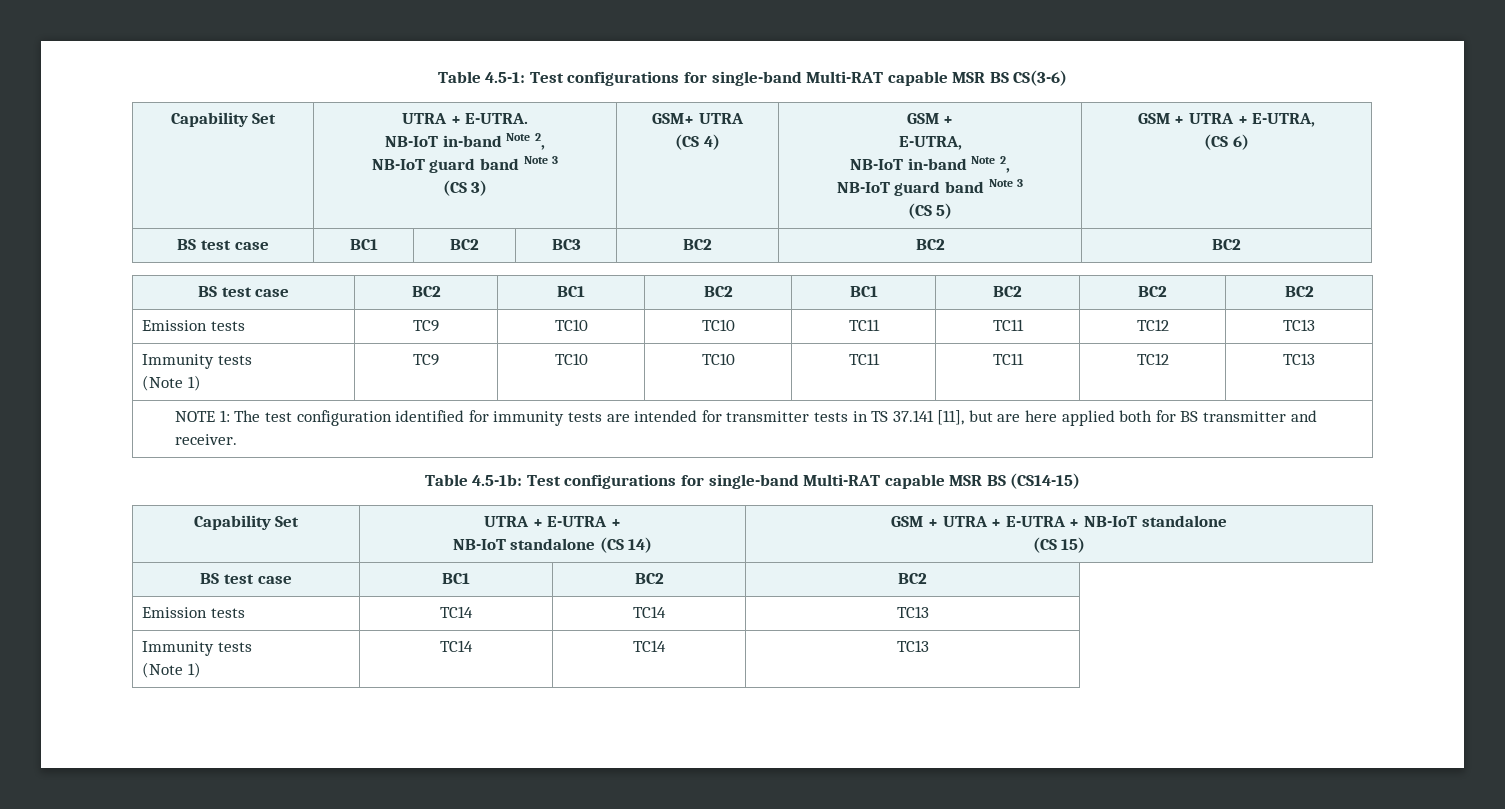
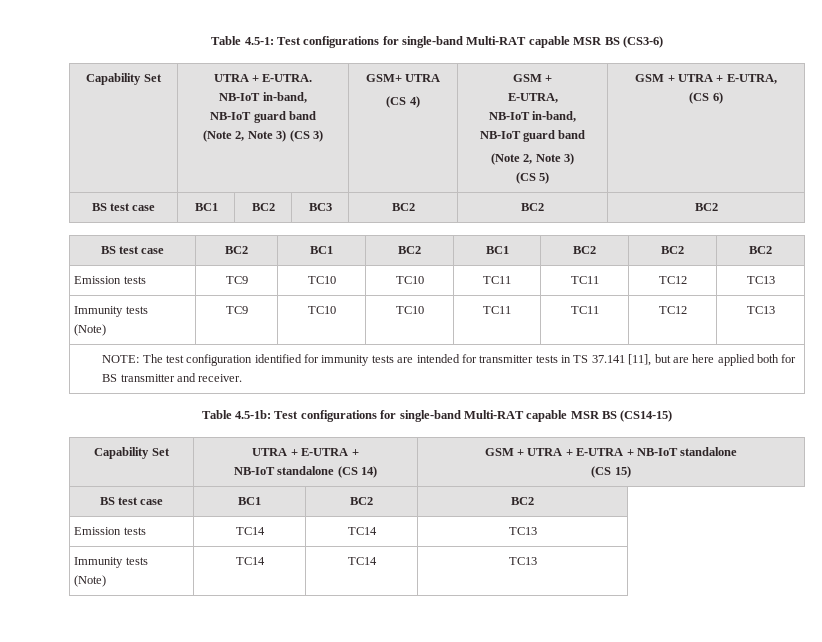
[1013,70,1068,86] CS(3-6) -> [622,36,663,48] (CS3-6)
[442,133,545,150] [371,156,559,173] in-band Note 2, // NB-IoT guard band Note 3 // -> [262,92,307,103] [210,111,316,123] [203,130,287,142] in-band, // NB-IoT guard band // (Note 2, Note 3)
[907,156,1010,173] [836,179,1024,196] in-band Note 2, // NB-IoT guard band Note 3 -> [532,111,577,122] [479,130,586,142] [490,153,575,165] in-band, // NB-IoT guard band // (Note 2, Note 3)
[142,375,202,391] [413,354,439,366] [554,353,588,365] [701,353,735,365] [848,353,880,365] [992,353,1024,365] [1136,353,1169,365] [1283,353,1315,365] [175,410,230,422] (Note 1) | TC9 | TC10 | TC10 | TC11 | TC11 | TC12 | TC13 // NOTE 1: -> [74,324,107,336] [225,306,248,314] [307,306,336,314] [395,306,424,314] [483,306,511,314] [570,306,599,314] [658,306,687,314] [746,306,775,314] [102,355,140,363] (Note) | TC9 | TC10 | TC10 | TC11 | TC11 | TC12 | TC13 // NOTE:
[142,662,202,678] (Note 1) -> [74,575,107,587] (Note)

